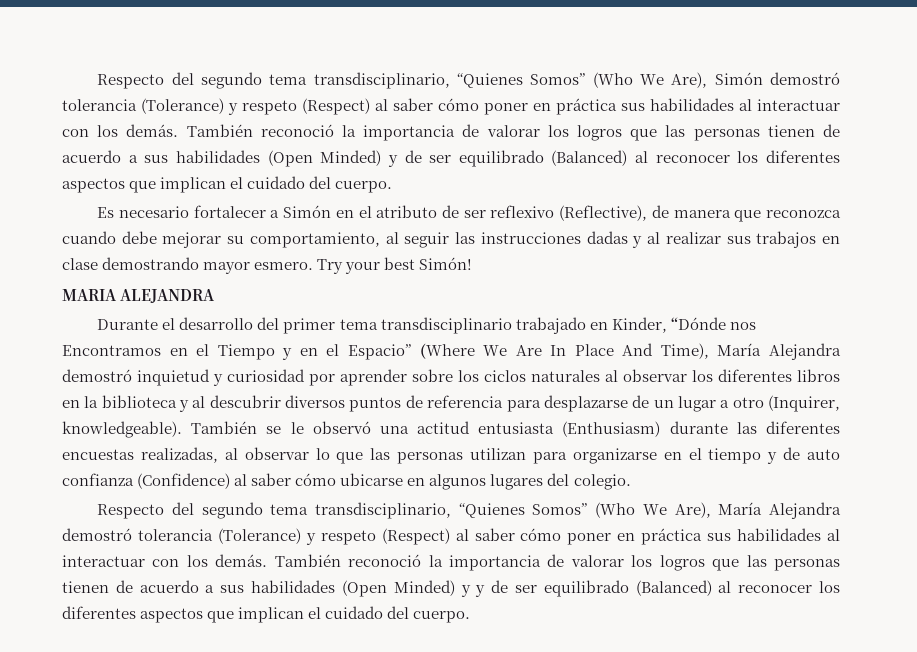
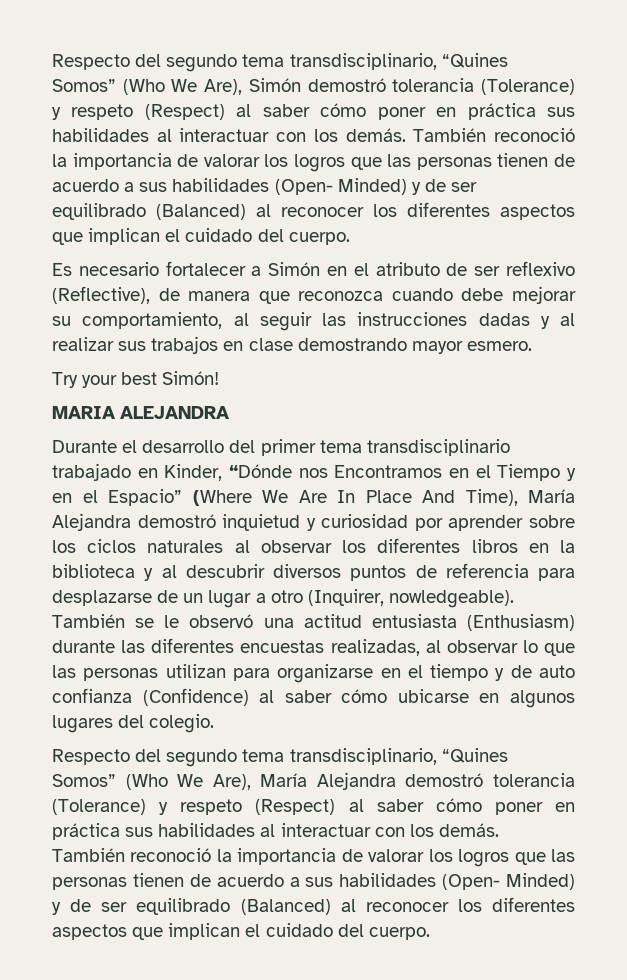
[97,72,523,89] Respecto del segundo tema transdisciplinario, “Quienes -> [52,53,508,72] Respecto del segundo tema transdisciplinario, “Quines
[267,150,313,167] (Open -> [274,179,333,195] (Open-
(314, 266) none -> (532, 346) //
[62,421,182,438] knowledgeable). -> [388,590,514,608] nowledgeable).
[458,503,525,518] “Quienes -> [441,748,508,763] “Quines
[341,580,486,597] (Open Minded) y y -> [442,873,575,890] [52,902,61,915] (Open- Minded) y

